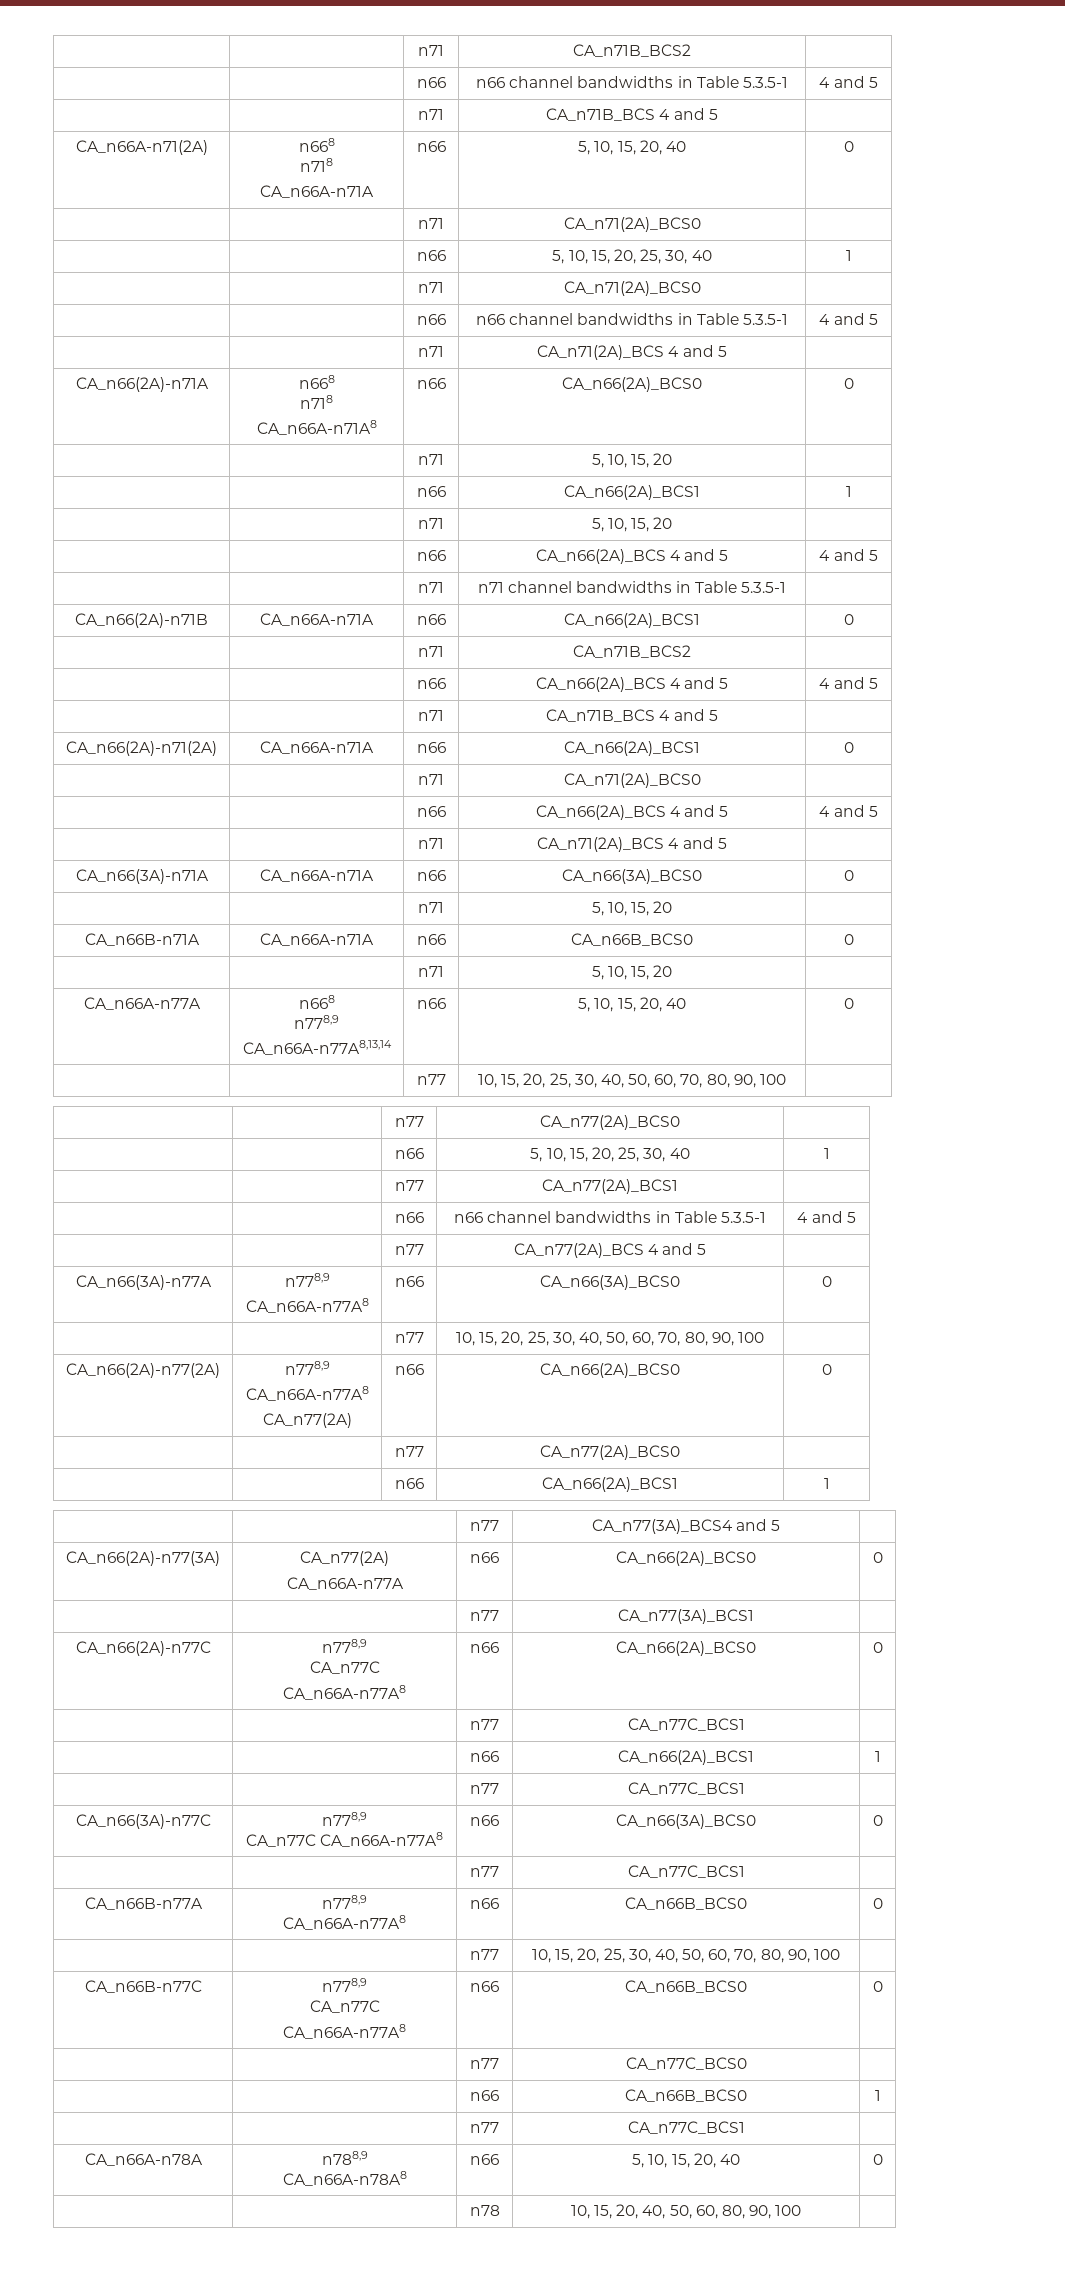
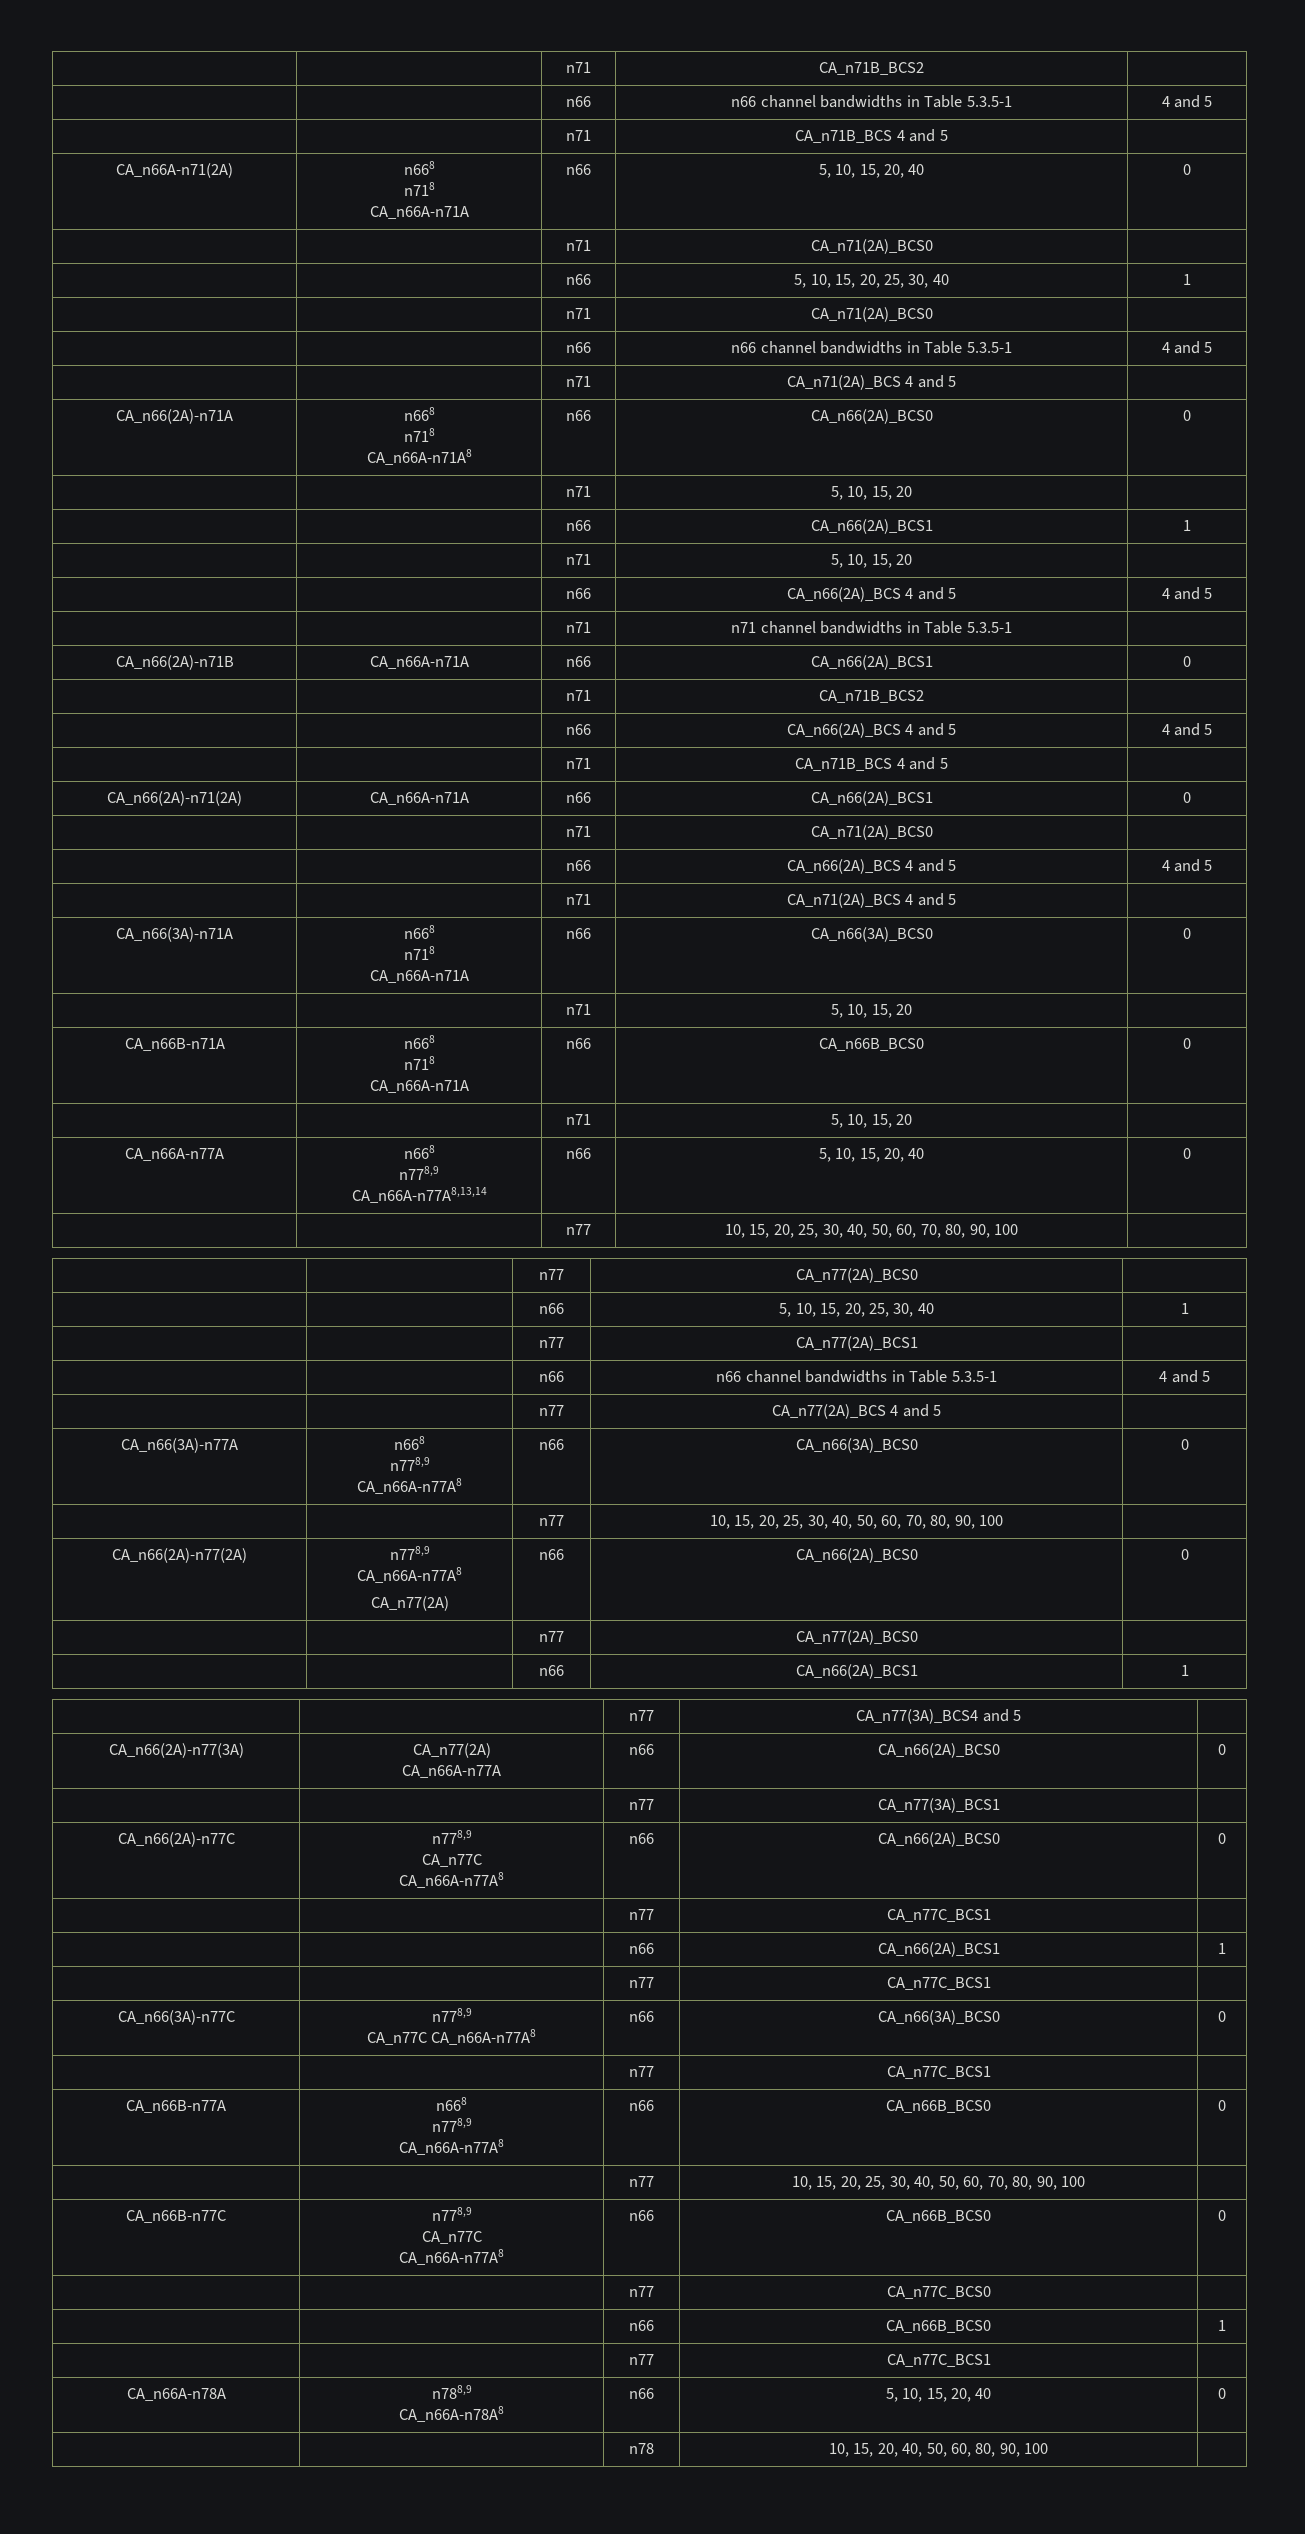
(209, 876) none -> [403,925,435,939] [403,946,435,960] n668 // n718 //
(200, 939) none -> [403,1035,435,1049] [403,1056,435,1070] n668 // n718 //
(212, 1282) none -> [394,1436,425,1450] n668 //
(203, 1903) none -> [436,2097,467,2111] n668 //

